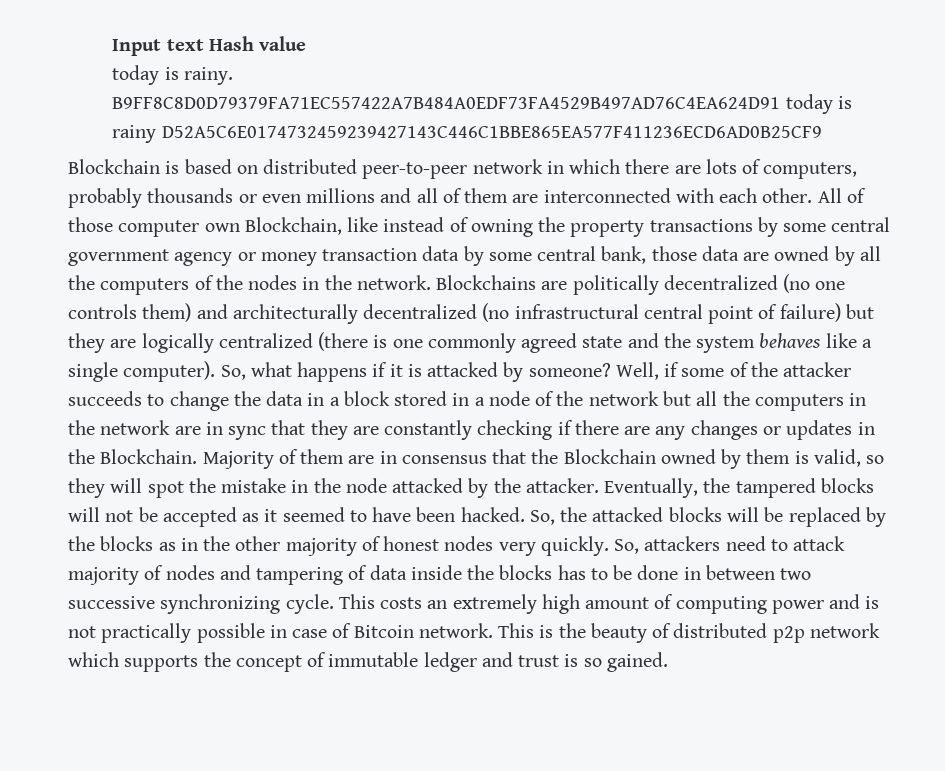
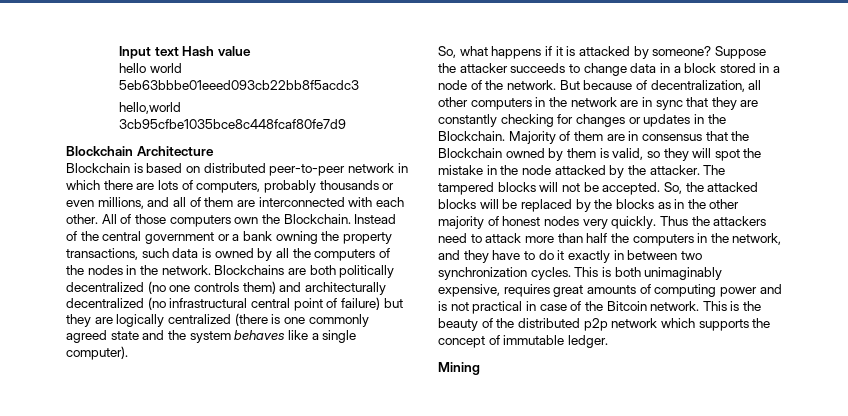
[112,65,233,85] [112,94,852,114] [112,125,822,143] today is rainy. B9FF8C8D0D79379FA71EC557422A7B484A0EDF73FA4529B497AD76C4EA624D91 today is rainy D52A5C6E0174732459239427143C446C1BBE865EA577F411236ECD6AD0B25CF9 -> [119,63,182,73] [119,80,360,90] [119,102,182,114] [119,119,347,129] [66,146,214,156] hello world 5eb63bbbe01eeed093cb22bb8f5acdc3 // hello,world 3cb95cfbe1035bce8c448fcaf80fe7d9 // Blockchain Architecture
[306,188,376,203] millions -> [97,197,144,209] millions,
[118,217,891,237] [68,246,770,266] computer own Blockchain, like instead of owning the property transactions by some central government agency or money transaction data by some central bank, those data are -> [169,214,397,227] [66,231,392,244] [66,248,211,260] computers own the Blockchain. Instead of the central government or a bank owning the property transactions, such data is
(568, 285) none -> [309,265,336,275] both
(216, 371) none -> (128, 353) //
[615,362,749,380] Well, if some of -> [714,46,766,59] Suppose
[233,391,261,406] the -> (627, 69) none
[588,391,750,406] network but all the -> [506,80,762,92] [438,97,468,107] network. But because of decentralization, all other
[557,420,686,440] if there are any -> [557,114,574,124] for
[604,478,731,498] Eventually, the -> [703,165,726,175] The
[162,507,525,527] accepted as it seemed to have been hacked. -> [602,182,661,195] accepted.
[614,539,640,554] So, -> [659,216,710,226] Thus the
[68,565,812,585] [68,594,650,614] majority of nodes and tampering of data inside the blocks has to be done in between two successive synchronizing cycle. This costs an extremely high amount -> [524,233,782,246] [438,250,702,263] [438,267,723,280] [438,284,636,297] more than half the computers in the network, and they have to do it exactly in between two synchronization cycles. This is both unimaginably expensive, requires great amounts
[101,623,265,643] practically possible -> [472,301,523,314] practical
(352, 630) none -> [584,301,603,311] the
(672, 630) none -> [496,318,515,328] the
[423,652,668,672] ledger and trust is so gained. -> [567,335,608,348] [438,362,480,375] ledger. // Mining

